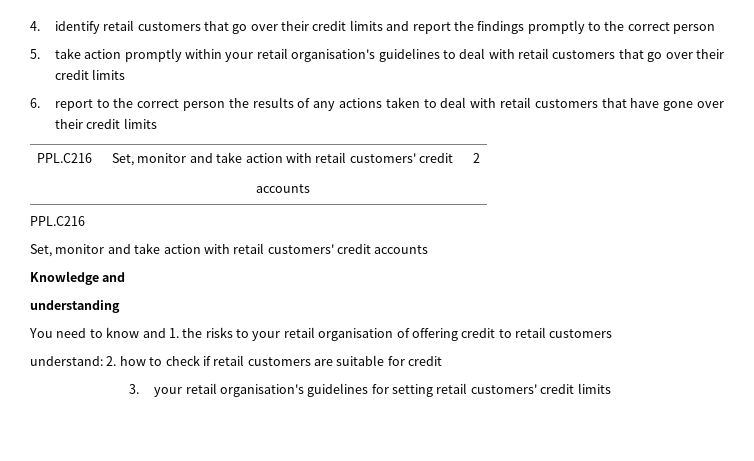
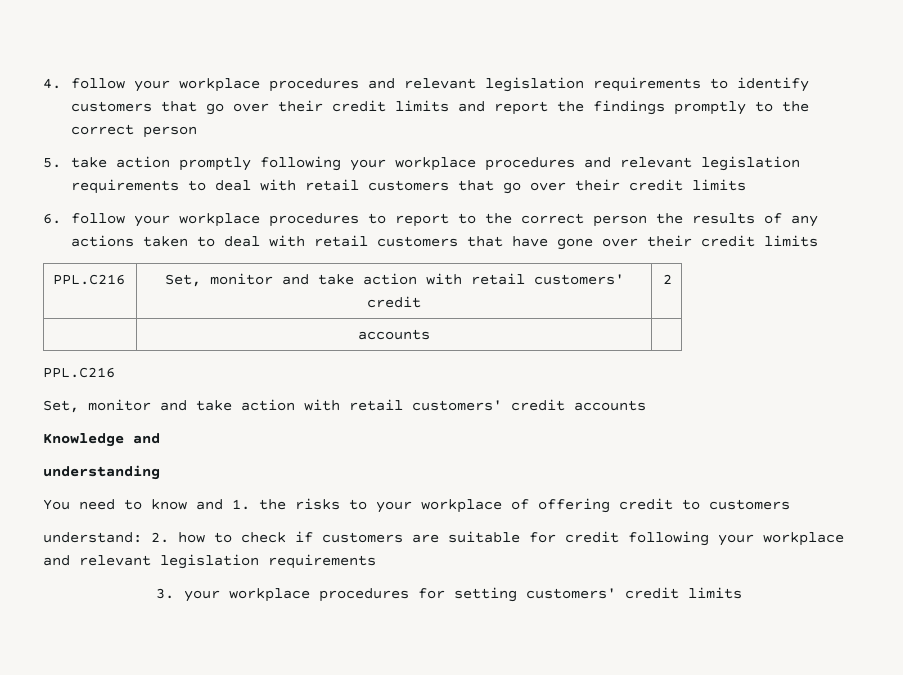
[54,20,135,34] identify retail -> [71,77,810,92] follow your workplace procedures and relevant legislation requirements to identify
[184,48,440,62] within your retail organisation's guidelines -> [260,156,801,171] [71,179,180,194] following your workplace procedures and relevant legislation requirements
(40, 103) none -> [71,213,387,227] follow your workplace procedures to
[283,327,394,341] retail organisation -> [421,499,502,513] workplace
[515,327,546,338] retail -> (700, 504) none
[213,355,245,366] retail -> (313, 537) none
(443, 361) none -> [628,531,844,546] [43,554,376,569] following your workplace and relevant legislation requirements
[185,383,369,397] retail organisation's guidelines -> [228,588,409,602] workplace procedures
[436,383,468,394] retail -> (517, 594) none

